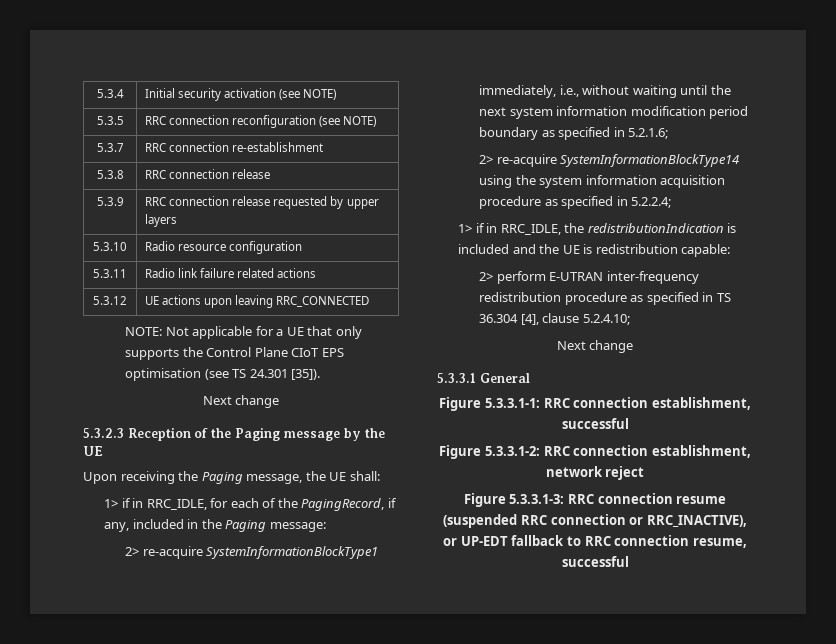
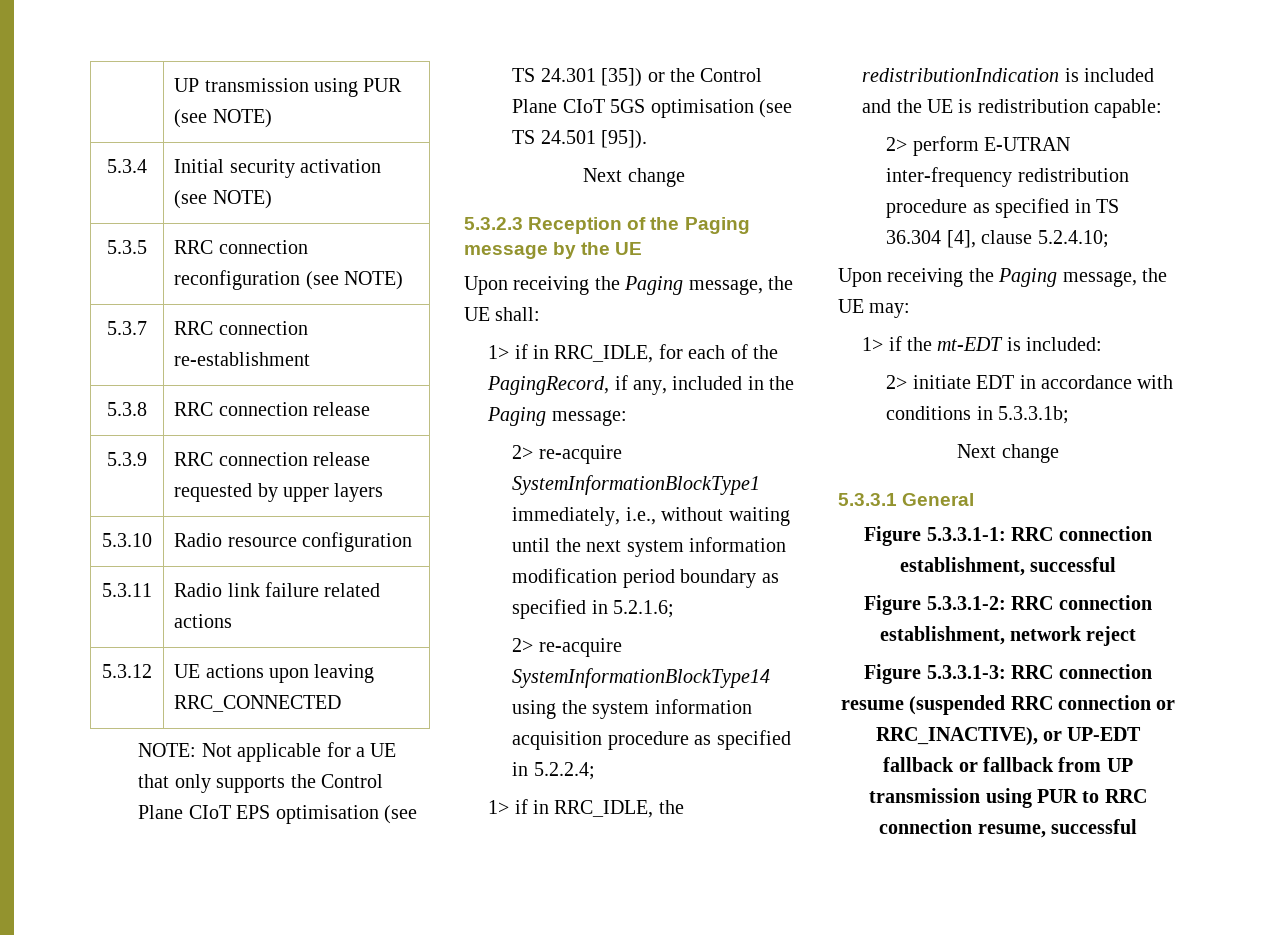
(96, 93) none -> [174,78,403,97] [174,109,272,128] | UP transmission using PUR (see NOTE) //
[291,369,321,380] [35]). -> [601,68,763,87] [512,99,793,118] [512,130,648,149] [35]) or the Control Plane CIoT 5GS optimisation (see TS 24.501 [95]).
(630, 319) none -> [838,268,1167,287] [838,299,911,318] [862,336,1103,351] [886,375,1174,389] [886,406,1070,424] // Upon receiving the Paging message, the UE may: // 1> if the mt-EDT is included: // 2> initiate EDT in accordance with conditions in 5.3.3.1b;
(565, 540) none -> [958,757,1133,772] [869,788,1078,808] or fallback from UP transmission using PUR

